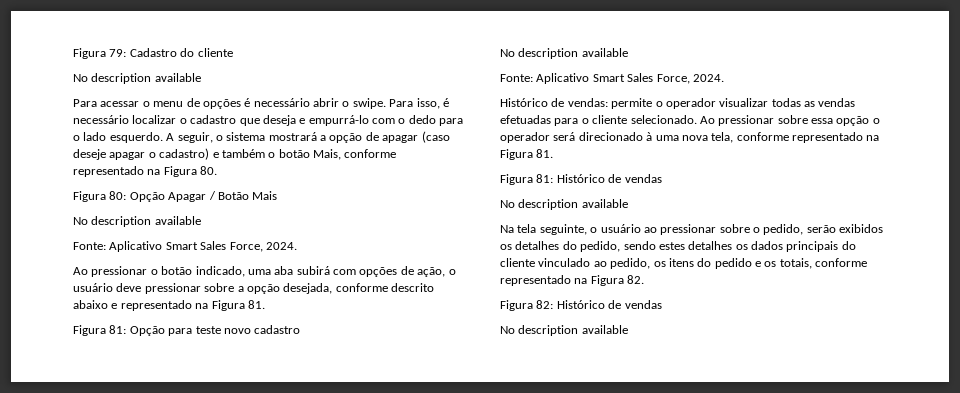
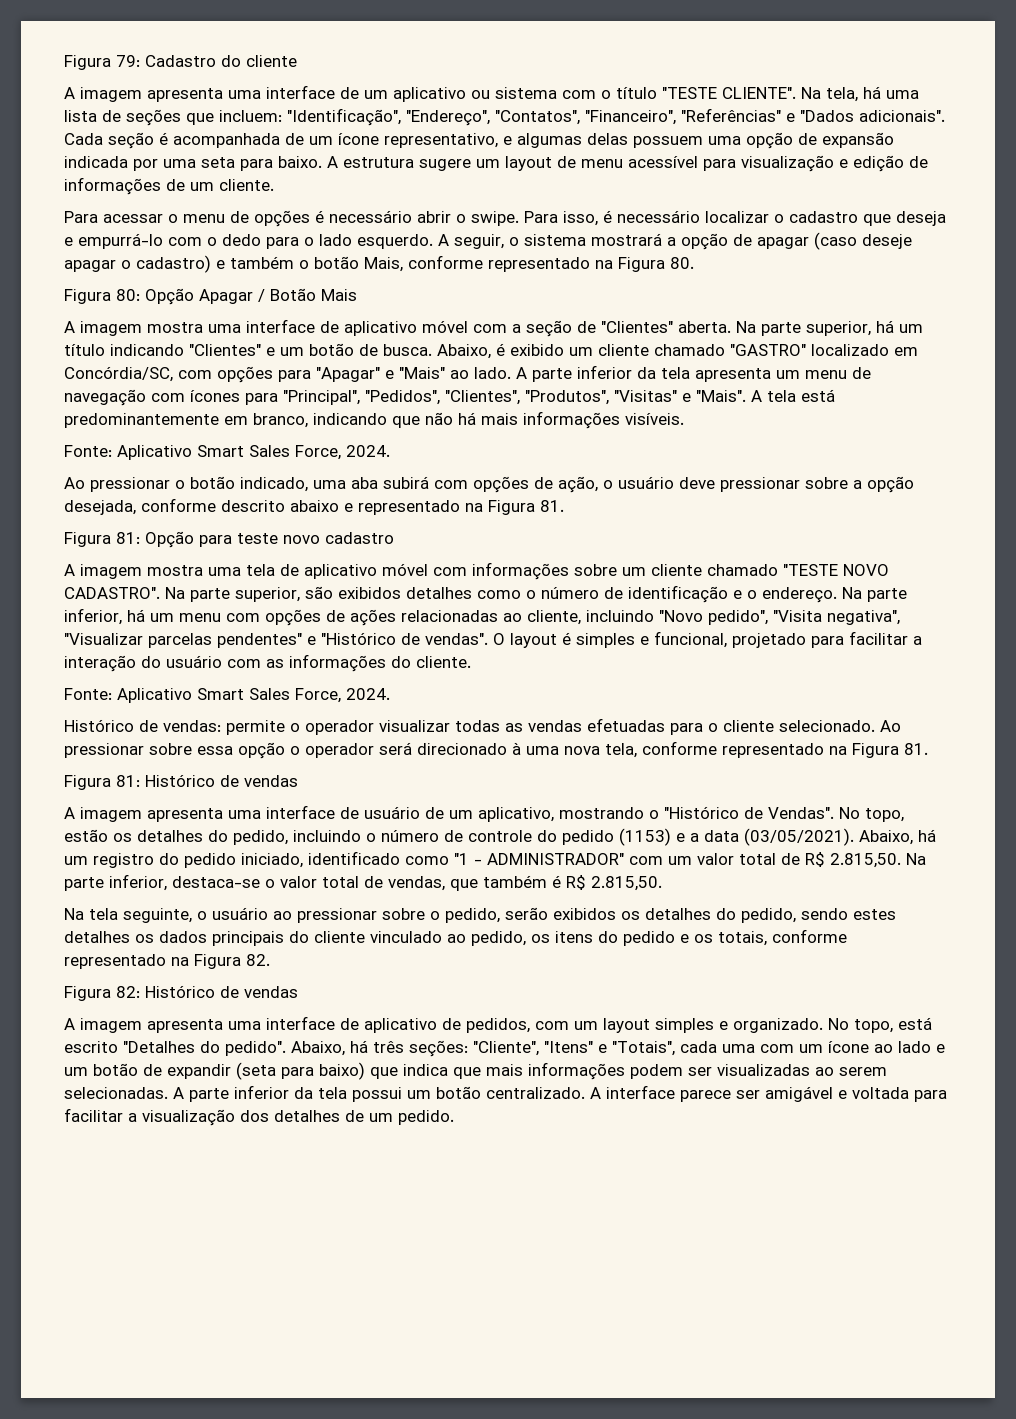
[73,73,201,84] No description available -> [64,85,919,102] [64,108,945,126] [64,132,894,149] [64,155,928,172] [64,177,274,195] A imagem apresenta uma interface de um aplicativo ou sistema com o título "TESTE CLIENTE". Na tela, há uma lista de seções que incluem: "Identificação", "Endereço", "Contatos", "Financeiro", "Referências" e "Dados adicionais". Cada seção é acompanhada de um ícone representativo, e algumas delas possuem uma opção de expansão indicada por uma seta para baixo. A estrutura sugere um layout de menu acessível para visualização e edição de informações de um cliente.
[73,216,201,227] No description available -> [64,319,923,337] [64,343,918,359] [64,365,871,383] [64,389,835,406] [64,411,684,429] A imagem mostra uma interface de aplicativo móvel com a seção de "Clientes" aberta. Na parte superior, há um título indicando "Clientes" e um botão de busca. Abaixo, é exibido um cliente chamado "GASTRO" localizado em Concórdia/SC, com opções para "Apagar" e "Mais" ao lado. A parte inferior da tela apresenta um menu de navegação com ícones para "Principal", "Pedidos", "Clientes", "Produtos", "Visitas" e "Mais". A tela está predominantemente em branco, indicando que não há mais informações visíveis.
[500,48,628,59] No description available -> [64,562,889,580] [64,585,907,603] [64,608,900,626] [64,631,922,648] [64,654,471,672] A imagem mostra uma tela de aplicativo móvel com informações sobre um cliente chamado "TESTE NOVO CADASTRO". Na parte superior, são exibidos detalhes como o número de identificação e o endereço. Na parte inferior, há um menu com opções de ações relacionadas ao cliente, incluindo "Novo pedido", "Visita negativa", "Visualizar parcelas pendentes" e "Histórico de vendas". O layout é simples e funcional, projetado para facilitar a interação do usuário com as informações do cliente.
[500,199,628,210] No description available -> [64,805,904,822] [64,828,936,846] [64,851,926,868] [64,874,662,891] A imagem apresenta uma interface de usuário de um aplicativo, mostrando o "Histórico de Vendas". No topo, estão os detalhes do pedido, incluindo o número de controle do pedido (1153) e a data (03/05/2021). Abaixo, há um registro do pedido iniciado, identificado como "1 - ADMINISTRADOR" com um valor total de R$ 2.815,50. Na parte inferior, destaca-se o valor total de vendas, que também é R$ 2.815,50.
[500,325,628,336] No description available -> [64,1016,932,1033] [64,1040,945,1057] [64,1062,887,1080] [64,1085,947,1102] [64,1108,454,1126] A imagem apresenta uma interface de aplicativo de pedidos, com um layout simples e organizado. No topo, está escrito "Detalhes do pedido". Abaixo, há três seções: "Cliente", "Itens" e "Totais", cada uma com um ícone ao lado e um botão de expandir (seta para baixo) que indica que mais informações podem ser visualizadas ao serem selecionadas. A parte inferior da tela possui um botão centralizado. A interface parece ser amigável e voltada para facilitar a visualização dos detalhes de um pedido.

